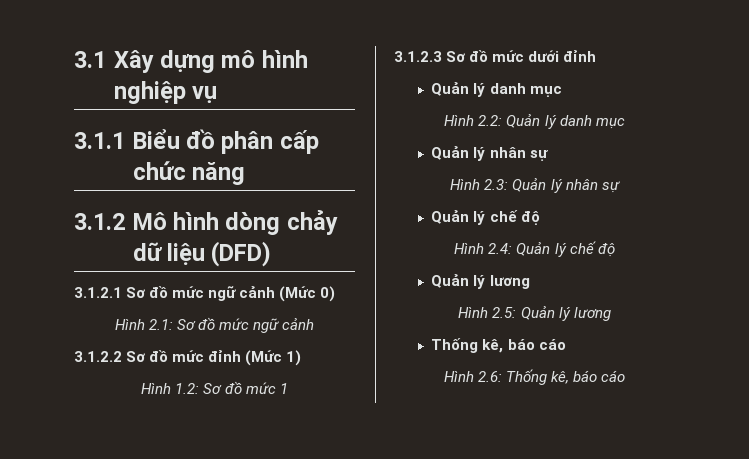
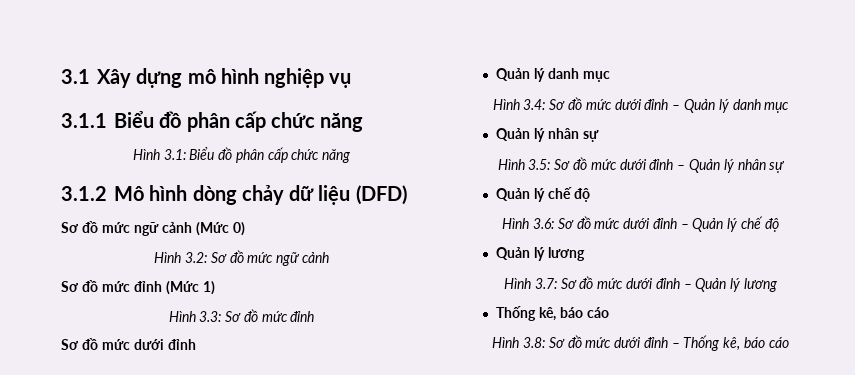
(245, 173) none -> [132,147,351,163] // Hình 3.1: Biểu đồ phân cấp chức năng
[74,287,122,298] 3.1.2.1 -> (407, 195) none
[148,319,173,330] 2.1: -> [184,252,207,263] 3.2:
[74,351,122,362] 3.1.2.2 -> (329, 257) none
[175,381,288,394] [394,51,442,62] 1.2: Sơ đồ mức 1 // 3.1.2.3 -> [199,309,315,322] 3.3: Sơ đồ mức đỉnh //
[478,115,503,126] 2.2: -> [523,97,681,110] 3.4: Sơ đồ mức dưới đỉnh –
[484,179,509,190] 2.3: -> [528,157,686,170] 3.5: Sơ đồ mức dưới đỉnh –
[488,243,513,254] 2.4: -> [532,216,689,229] 3.6: Sơ đồ mức dưới đỉnh –
[492,307,517,318] 2.5: -> [534,276,692,289] 3.7: Sơ đồ mức dưới đỉnh –
[477,371,502,382] 2.6: -> [522,335,680,348] 3.8: Sơ đồ mức dưới đỉnh –

